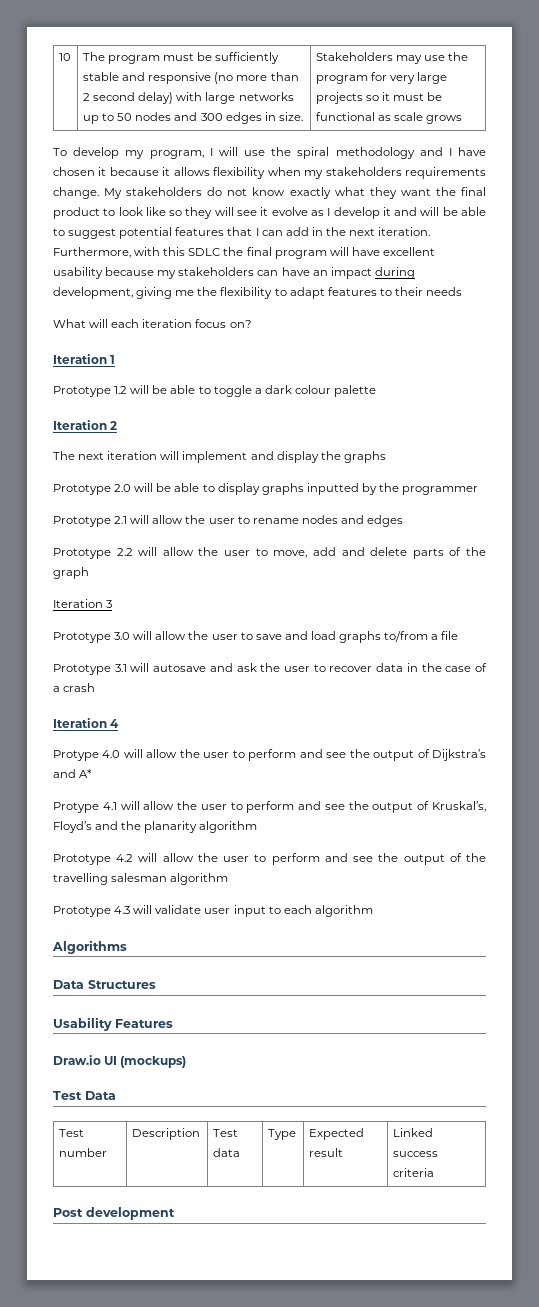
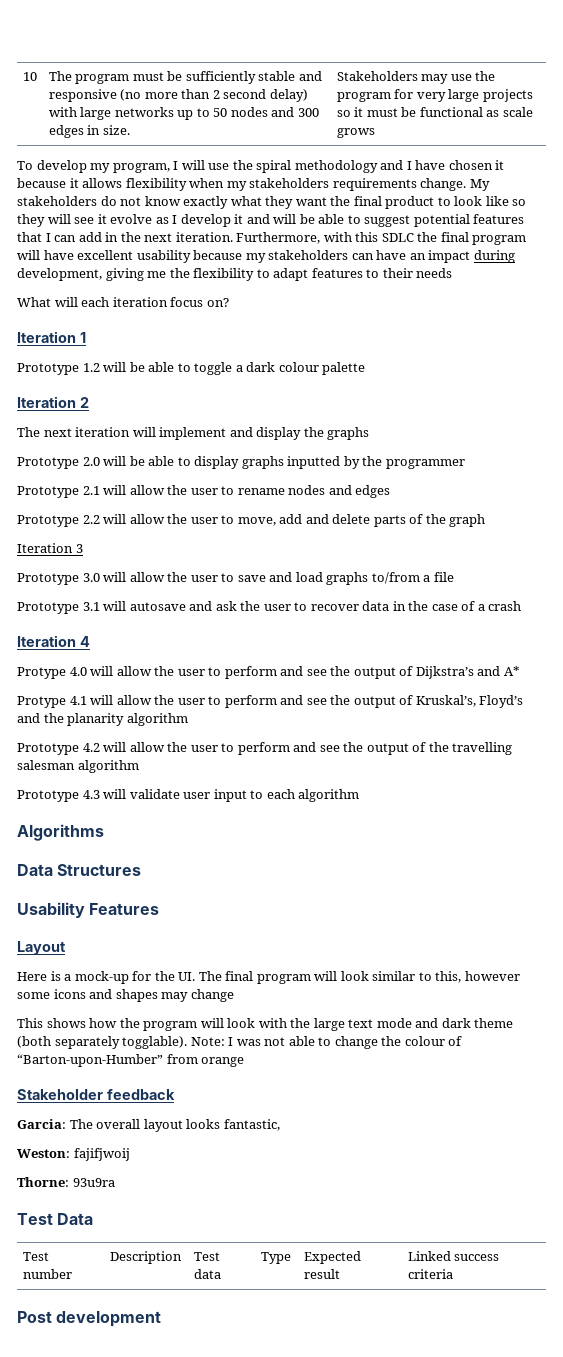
[53,1055,187,1068] Draw.io UI (mockups) -> [17,941,66,955] [17,971,520,984] [17,989,234,1002] [17,1018,514,1031] [17,1036,463,1049] [17,1054,245,1067] [17,1089,175,1100] [17,1119,280,1132] [17,1148,130,1161] [17,1177,115,1187] Layout // Here is a mock-up for the UI. The final program will look similar to this, however some icons and shapes may change // This shows how the program will look with the large text mode and dark theme (both separately togglable). Note: I was not able to change the colour of “Barton-upon-Humber” from orange // Stakeholder feedback // Garcia: The overall layout looks fantastic, // Weston: fajifjwoij // Thorne: 93u9ra

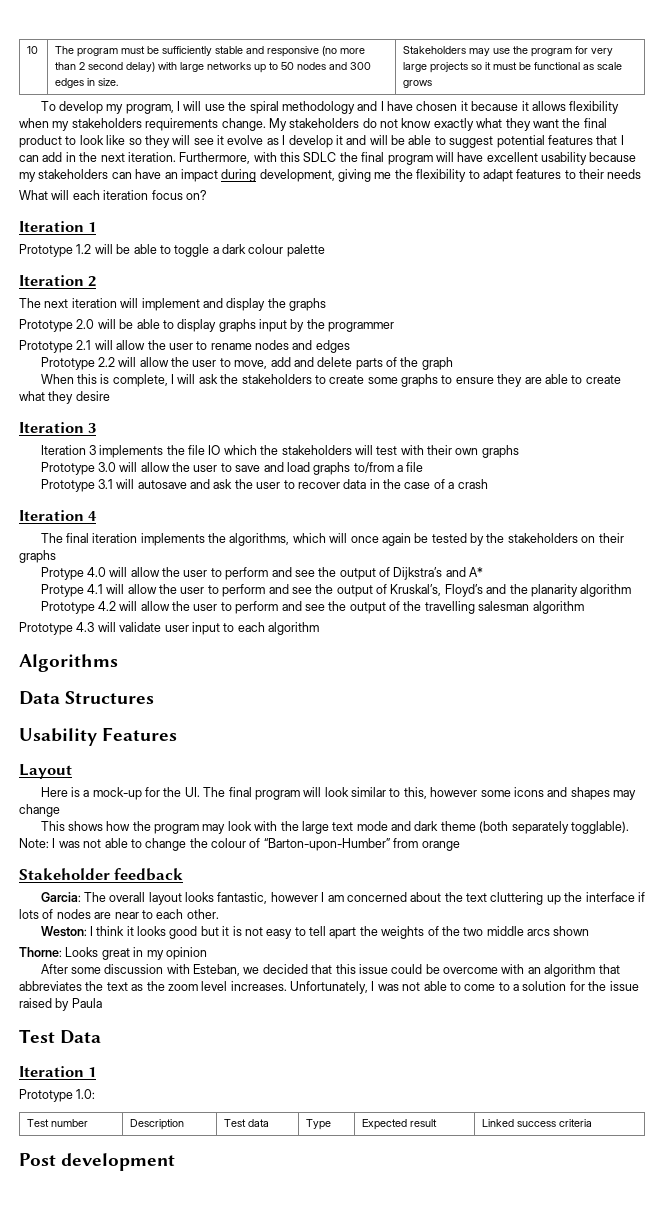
[287,456,341,469] inputted -> [259,319,287,332] input
[17,543,83,553] Iteration 3 -> [40,374,621,387] [19,391,110,404] [19,422,97,433] [40,445,519,458] When this is complete, I will ask the stakeholders to create some graphs to ensure they are able to create what they desire // Iteration 3 // Iteration 3 implements the file IO which the stakeholders will test with their own graphs
(90, 641) none -> [40,533,624,546] [19,550,56,563] // The final iteration implements the algorithms, which will once again be tested by the stakeholders on their graphs
[200,1018,224,1028] will -> [202,824,226,834] may
[17,1148,130,1161] [17,1177,115,1187] [17,1213,94,1225] // Weston: fajifjwoij // Thorne: 93u9ra // Test Data -> [270,892,645,905] [19,909,219,919] [40,926,590,939] [19,947,207,960] [40,964,620,977] [19,981,639,994] [19,998,102,1011] [19,1029,102,1044] [19,1066,97,1077] [19,1089,96,1102] however I am concerned about the text cluttering up the interface if lots of nodes are near to each other. // Weston: I think it looks good but it is not easy to tell apart the weights of the two middle arcs shown // Thorne: Looks great in my opinion // After some discussion with Esteban, we decided that this issue could be overcome with an algorithm that abbreviates the text as the zoom level increases. Unfortunately, I was not able to come to a solution for the issue raised by Paula // Test Data // Iteration 1 // Prototype 1.0:

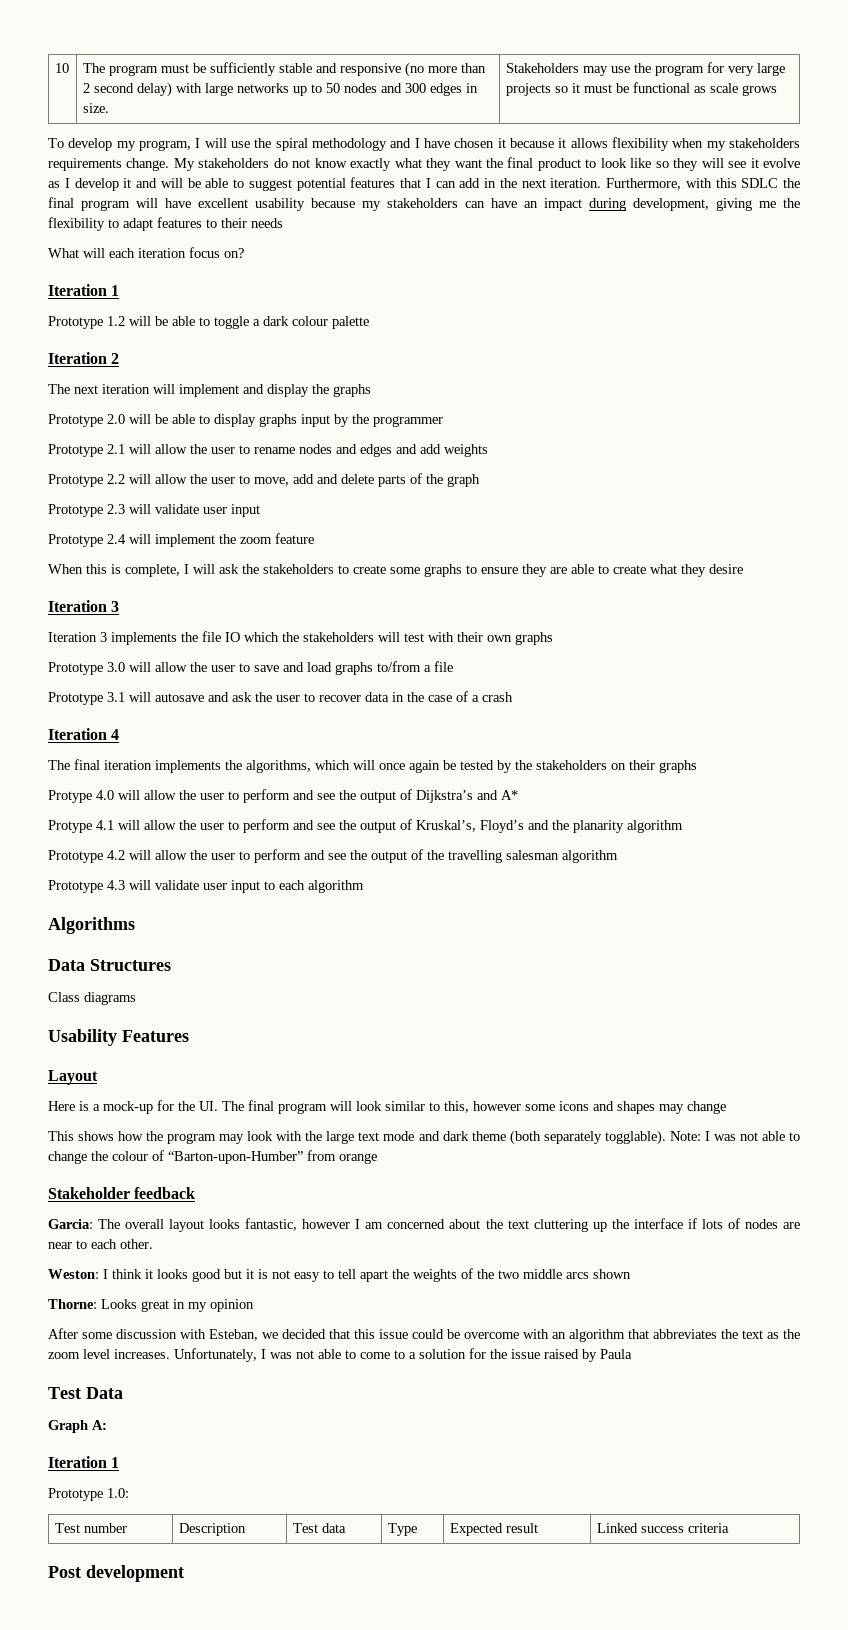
(350, 346) none -> [396,444,488,457] and add weights
(453, 363) none -> [48,504,260,517] [48,533,314,547] // Prototype 2.3 will validate user input // Prototype 2.4 will implement the zoom feature
(155, 697) none -> [48,992,136,1005] // Class diagrams
(102, 1037) none -> [48,1420,107,1433] // Graph A:

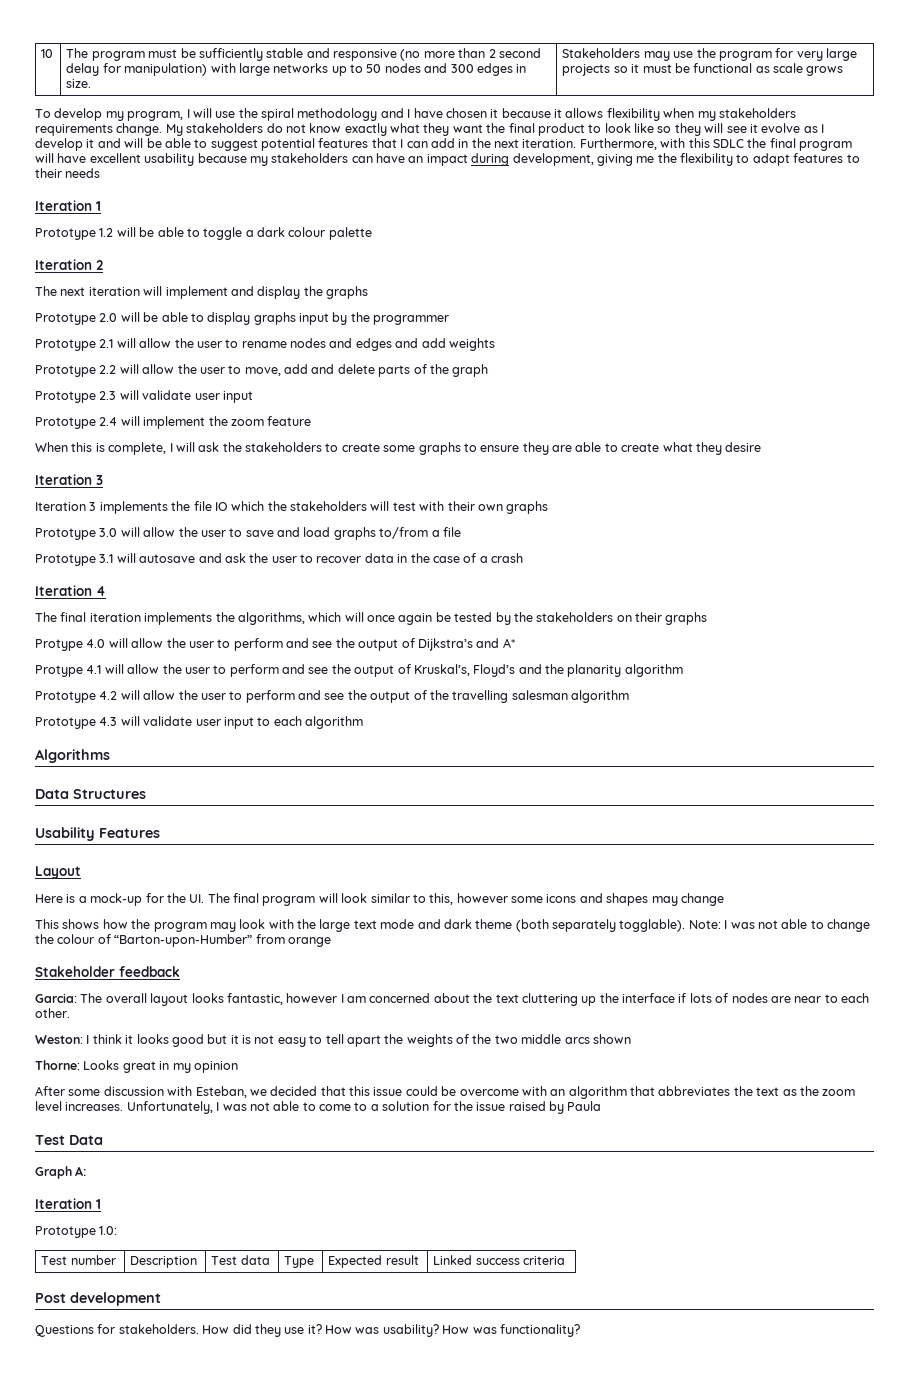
[136,82,172,97] delay) -> [66,63,208,76] delay for manipulation)
[48,247,244,258] // What will each iteration focus on? -> (101, 173) none
[48,992,136,1005] // Class diagrams -> (146, 794) none
(184, 1573) none -> [35,1324,580,1337] // Questions for stakeholders. How did they use it? How was usability? How was functionality?

